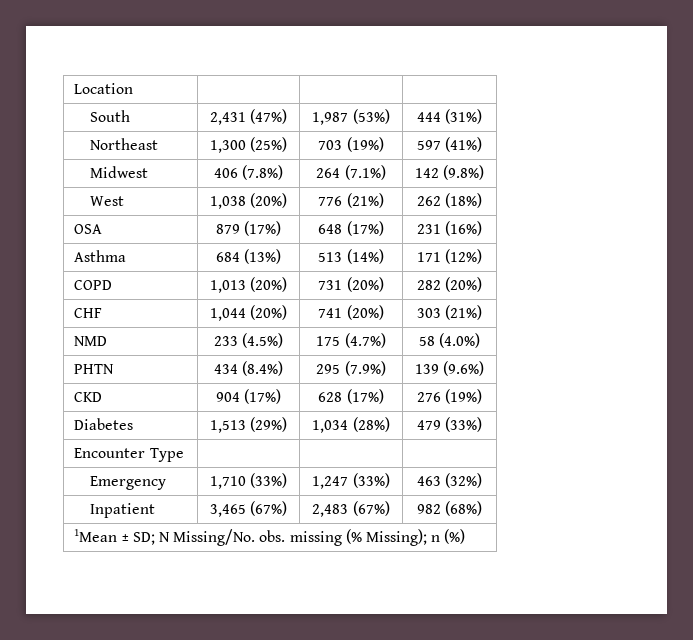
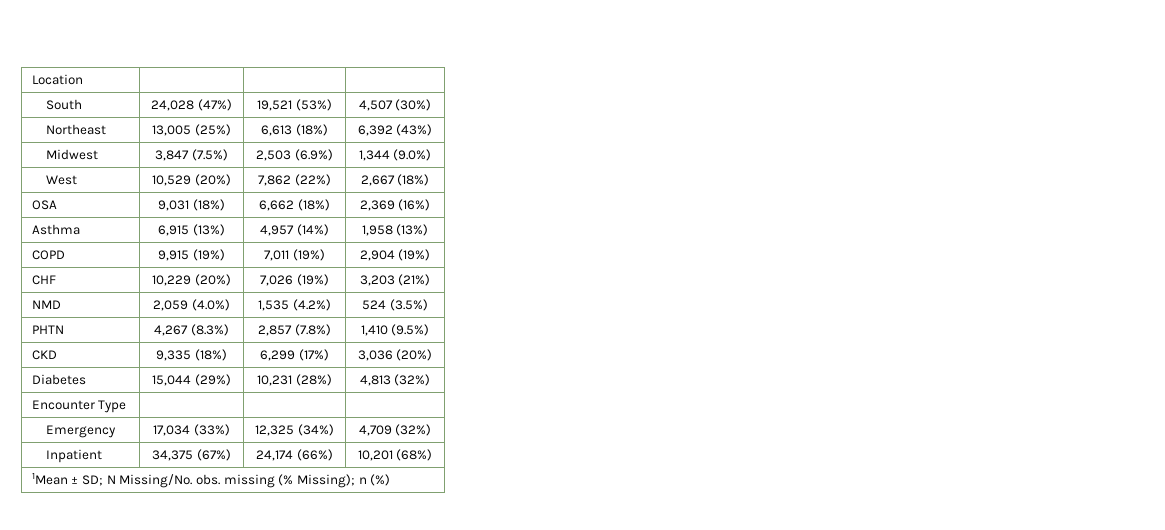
[209,112,246,125] 2,431 -> [151,100,195,111] 24,028
[312,112,349,125] 1,987 -> [257,100,293,111] 19,521
[416,109,483,124] 444 (31%) -> [358,99,432,111] 4,507 (30%)
[209,140,246,153] 1,300 -> [152,125,192,136] 13,005
[318,137,384,152] [416,137,483,152] [90,166,149,178] [213,165,284,180] [316,165,386,180] [414,165,485,180] 703 (19%) | 597 (41%) // Midwest | 406 (7.8%) | 264 (7.1%) | 142 (9.8%) -> [261,124,328,136] [357,124,433,136] [46,149,99,160] [155,149,228,161] [256,149,333,161] [358,149,432,161] 6,613 (18%) | 6,392 (43%) // Midwest | 3,847 (7.5%) | 2,503 (6.9%) | 1,344 (9.0%)
[209,193,288,209] [318,193,384,208] [416,196,441,206] 1,038 (20%) | 776 (21%) | 262 -> [152,174,231,186] [258,174,331,186] [360,175,395,186] 10,529 (20%) | 7,862 (22%) | 2,667
[215,221,282,236] [318,221,384,236] [416,224,441,234] 879 (17%) | 648 (17%) | 231 -> [158,199,225,211] [259,199,330,211] [359,200,395,211] 9,031 (18%) | 6,662 (18%) | 2,369
[215,252,240,262] 684 -> [158,225,190,236] 6,915
[318,252,343,262] 513 -> [260,225,295,236] 4,957
[416,249,483,264] 171 (12%) -> [361,224,429,236] 1,958 (13%)
[209,277,288,293] [318,277,384,292] [416,277,483,292] 1,013 (20%) | 731 (20%) | 282 (20%) -> [158,249,225,261] [264,249,325,261] [359,249,431,261] 9,915 (19%) | 7,011 (19%) | 2,904 (19%)
[209,305,288,321] [318,305,384,320] [416,308,441,318] 1,044 (20%) | 741 (20%) | 303 -> [152,274,231,286] [260,274,329,286] [359,275,395,286] 10,229 (20%) | 7,026 (19%) | 3,203
[213,333,284,348] [316,333,386,348] [418,333,481,348] [74,364,115,374] [213,361,284,376] [316,361,386,376] [414,361,485,376] [74,392,103,402] [215,389,282,404] [318,389,384,404] [416,389,483,404] 233 (4.5%) | 175 (4.7%) | 58 (4.0%) // PHTN | 434 (8.4%) | 295 (7.9%) | 139 (9.6%) // CKD | 904 (17%) | 628 (17%) | 276 (19%) -> [153,299,230,311] [258,299,331,311] [362,299,428,311] [31,325,64,334] [154,324,229,336] [258,324,331,336] [360,324,430,336] [31,350,57,360] [156,349,227,361] [260,349,329,361] [357,349,433,361] 2,059 (4.0%) | 1,535 (4.2%) | 524 (3.5%) // PHTN | 4,267 (8.3%) | 2,857 (7.8%) | 1,410 (9.5%) // CKD | 9,335 (18%) | 6,299 (17%) | 3,036 (20%)
[209,420,246,433] 1,513 -> [152,375,192,386] 15,044
[312,420,349,433] 1,034 -> [257,375,293,386] 10,231
[416,417,483,432] 479 (33%) -> [359,374,431,386] 4,813 (32%)
[209,473,288,489] [312,473,390,489] [416,476,441,486] 1,710 (33%) | 1,247 (33%) | 463 -> [153,424,230,436] [255,424,334,436] [358,425,392,436] 17,034 (33%) | 12,325 (34%) | 4,709
[209,501,288,517] [312,501,390,517] [416,504,441,514] 3,465 (67%) | 2,483 (67%) | 982 -> [152,449,231,461] [256,449,333,461] [357,450,393,461] 34,375 (67%) | 24,174 (66%) | 10,201

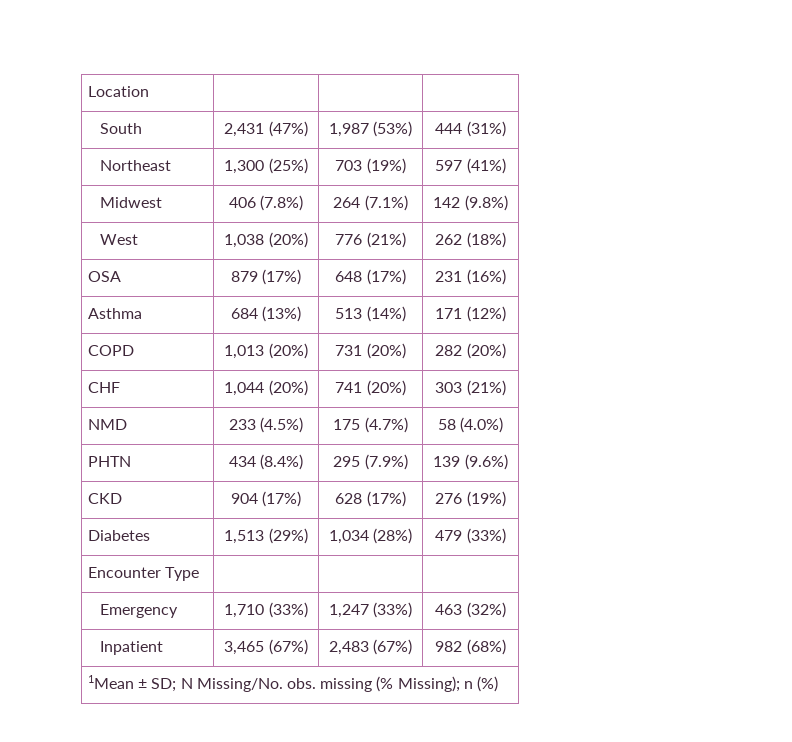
[151,100,195,111] 24,028 -> [224,123,265,137] 2,431
[257,100,293,111] 19,521 -> [328,123,369,137] 1,987
[358,99,432,111] 4,507 (30%) -> [435,121,506,137] 444 (31%)
[152,125,192,136] 13,005 -> [224,160,265,174] 1,300
[261,124,328,136] [357,124,433,136] [46,149,99,160] [155,149,228,161] [256,149,333,161] [358,149,432,161] 6,613 (18%) | 6,392 (43%) // Midwest | 3,847 (7.5%) | 2,503 (6.9%) | 1,344 (9.0%) -> [335,158,406,174] [435,158,506,174] [99,197,162,208] [228,195,304,211] [333,195,408,211] [433,195,508,211] 703 (19%) | 597 (41%) // Midwest | 406 (7.8%) | 264 (7.1%) | 142 (9.8%)
[152,174,231,186] [258,174,331,186] [360,175,395,186] 10,529 (20%) | 7,862 (22%) | 2,667 -> [224,232,308,248] [335,232,406,248] [435,234,463,245] 1,038 (20%) | 776 (21%) | 262
[158,199,225,211] [259,199,330,211] [359,200,395,211] 9,031 (18%) | 6,662 (18%) | 2,369 -> [230,269,302,285] [335,269,406,285] [435,271,463,282] 879 (17%) | 648 (17%) | 231
[158,225,190,236] 6,915 -> [230,308,258,319] 684
[260,225,295,236] 4,957 -> [335,308,363,319] 513
[361,224,429,236] 1,958 (13%) -> [435,306,506,322] 171 (12%)
[158,249,225,261] [264,249,325,261] [359,249,431,261] 9,915 (19%) | 7,011 (19%) | 2,904 (19%) -> [224,343,308,359] [335,343,406,359] [435,343,506,359] 1,013 (20%) | 731 (20%) | 282 (20%)
[152,274,231,286] [260,274,329,286] [359,275,395,286] 10,229 (20%) | 7,026 (19%) | 3,203 -> [224,380,308,396] [335,380,406,396] [435,382,463,393] 1,044 (20%) | 741 (20%) | 303
[153,299,230,311] [258,299,331,311] [362,299,428,311] [31,325,64,334] [154,324,229,336] [258,324,331,336] [360,324,430,336] [31,350,57,360] [156,349,227,361] [260,349,329,361] [357,349,433,361] 2,059 (4.0%) | 1,535 (4.2%) | 524 (3.5%) // PHTN | 4,267 (8.3%) | 2,857 (7.8%) | 1,410 (9.5%) // CKD | 9,335 (18%) | 6,299 (17%) | 3,036 (20%) -> [228,417,304,433] [333,417,408,433] [437,417,504,433] [88,456,132,467] [228,454,304,470] [333,454,408,470] [433,454,508,470] [88,493,123,504] [230,491,302,507] [335,491,406,507] [435,491,506,507] 233 (4.5%) | 175 (4.7%) | 58 (4.0%) // PHTN | 434 (8.4%) | 295 (7.9%) | 139 (9.6%) // CKD | 904 (17%) | 628 (17%) | 276 (19%)
[152,375,192,386] 15,044 -> [224,530,265,544] 1,513
[257,375,293,386] 10,231 -> [328,530,369,544] 1,034
[359,374,431,386] 4,813 (32%) -> [435,528,506,544] 479 (33%)
[153,424,230,436] [255,424,334,436] [358,425,392,436] 17,034 (33%) | 12,325 (34%) | 4,709 -> [224,602,308,618] [328,602,413,618] [435,604,463,615] 1,710 (33%) | 1,247 (33%) | 463
[152,449,231,461] [256,449,333,461] [357,450,393,461] 34,375 (67%) | 24,174 (66%) | 10,201 -> [224,639,308,655] [328,639,413,655] [435,641,463,652] 3,465 (67%) | 2,483 (67%) | 982

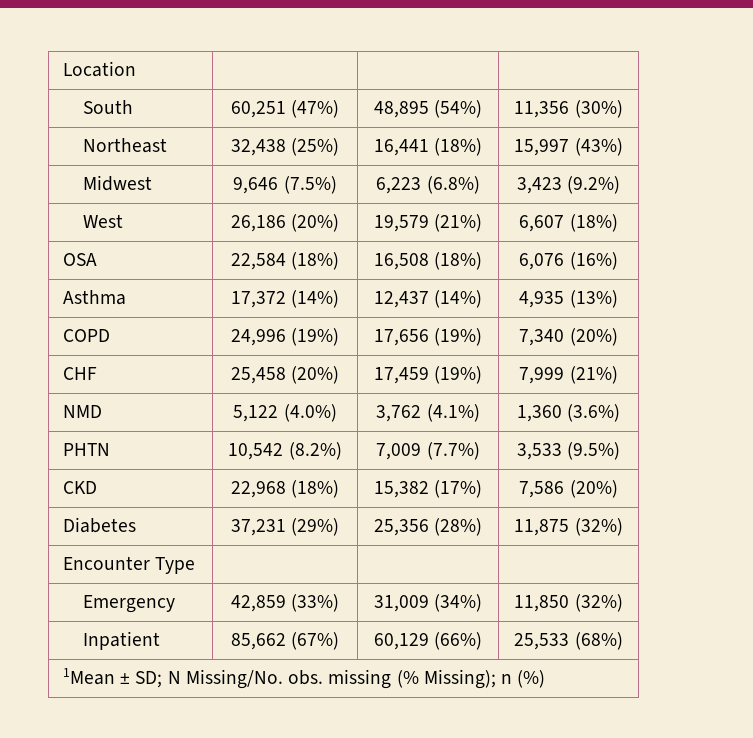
[224,123,265,137] 2,431 -> [230,101,286,118] 60,251
[328,121,413,137] [435,121,506,137] 1,987 (53%) | 444 (31%) -> [373,100,483,118] [514,100,623,118] 48,895 (54%) | 11,356 (30%)
[224,160,265,174] 1,300 -> [230,139,286,156] 32,438
[335,158,406,174] [435,158,506,174] [99,197,162,208] [228,195,304,211] [333,195,408,211] [433,195,508,211] 703 (19%) | 597 (41%) // Midwest | 406 (7.8%) | 264 (7.1%) | 142 (9.8%) -> [373,138,483,156] [514,138,623,156] [83,175,153,191] [233,176,337,194] [376,176,480,194] [516,176,621,194] 16,441 (18%) | 15,997 (43%) // Midwest | 9,646 (7.5%) | 6,223 (6.8%) | 3,423 (9.2%)
[224,232,308,248] [335,234,363,245] 1,038 (20%) | 776 -> [230,214,340,232] [373,215,429,232] 26,186 (20%) | 19,579
[435,234,463,245] 262 -> [519,215,565,232] 6,607
[230,269,302,285] [335,269,406,285] [435,269,506,285] [88,308,143,319] [230,306,302,322] [335,306,406,322] [435,306,506,322] [88,345,135,356] [224,343,308,359] [335,343,406,359] [435,345,463,356] 879 (17%) | 648 (17%) | 231 (16%) // Asthma | 684 (13%) | 513 (14%) | 171 (12%) // COPD | 1,013 (20%) | 731 (20%) | 282 -> [230,252,340,270] [373,252,483,270] [519,252,618,270] [62,290,126,305] [230,290,340,308] [373,290,483,308] [519,290,618,308] [62,329,110,342] [230,328,340,346] [373,328,483,346] [519,329,565,346] 22,584 (18%) | 16,508 (18%) | 6,076 (16%) // Asthma | 17,372 (14%) | 12,437 (14%) | 4,935 (13%) // COPD | 24,996 (19%) | 17,656 (19%) | 7,340
[224,380,308,396] [335,380,406,396] [435,382,463,393] 1,044 (20%) | 741 (20%) | 303 -> [230,366,340,384] [373,366,483,384] [519,367,565,384] 25,458 (20%) | 17,459 (19%) | 7,999
[228,417,304,433] [333,417,408,433] [437,417,504,433] [88,456,132,467] [228,454,304,470] [333,454,408,470] [433,454,508,470] [88,493,123,504] [230,491,302,507] [335,491,406,507] [435,491,506,507] 233 (4.5%) | 175 (4.7%) | 58 (4.0%) // PHTN | 434 (8.4%) | 295 (7.9%) | 139 (9.6%) // CKD | 904 (17%) | 628 (17%) | 276 (19%) -> [233,404,337,422] [376,404,480,422] [516,404,621,422] [62,443,110,456] [228,442,342,460] [376,442,480,460] [516,442,621,460] [62,481,97,494] [230,480,340,498] [373,480,483,498] [519,480,618,498] 5,122 (4.0%) | 3,762 (4.1%) | 1,360 (3.6%) // PHTN | 10,542 (8.2%) | 7,009 (7.7%) | 3,533 (9.5%) // CKD | 22,968 (18%) | 15,382 (17%) | 7,586 (20%)
[224,530,265,544] 1,513 -> [230,519,286,536] 37,231
[328,530,369,544] 1,034 -> [373,519,429,536] 25,356
[435,528,506,544] 479 (33%) -> [514,518,623,536] 11,875 (32%)
[224,602,308,618] [328,602,413,618] [435,604,463,615] 1,710 (33%) | 1,247 (33%) | 463 -> [230,594,340,612] [373,594,483,612] [514,595,570,612] 42,859 (33%) | 31,009 (34%) | 11,850
[224,639,308,655] [328,639,413,655] [435,641,463,652] 3,465 (67%) | 2,483 (67%) | 982 -> [230,632,340,650] [373,632,483,650] [514,633,570,650] 85,662 (67%) | 60,129 (66%) | 25,533

